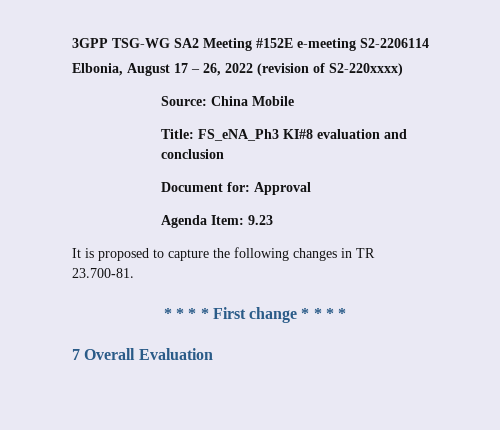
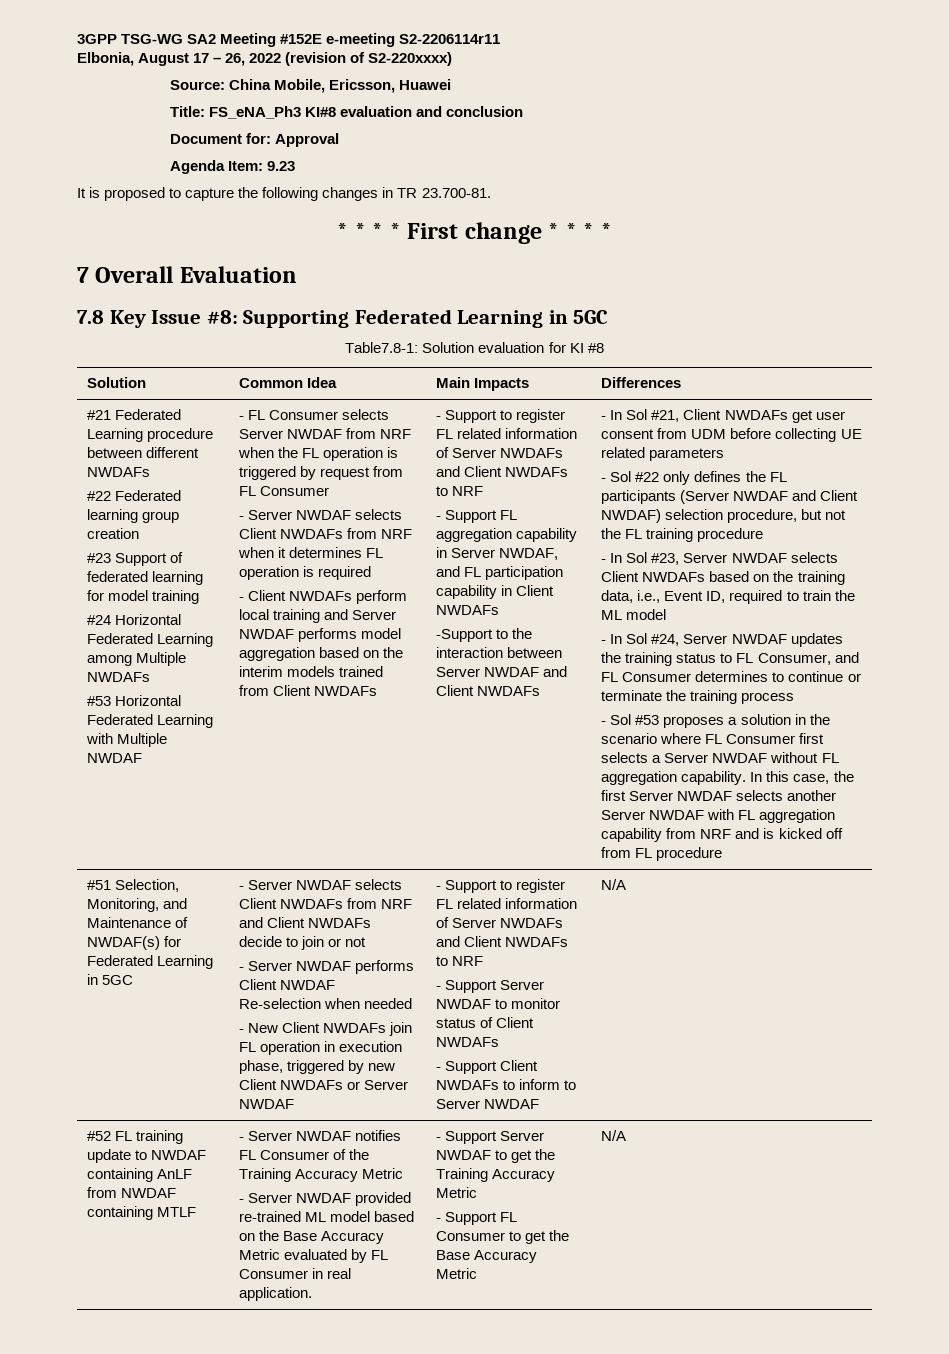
[360,38,429,48] S2-2206114 -> [399,34,501,44] S2-2206114r11
[252,96,295,106] Mobile -> [273,79,451,93] Mobile, Ericsson, Huawei
(213, 354) none -> [77,309,609,328] [345,342,604,353] [87,377,147,388] [239,377,338,388] [436,377,530,391] [601,377,682,388] [87,409,182,420] [87,428,214,442] [87,447,200,458] [87,467,151,477] [87,490,182,501] [87,509,180,523] [87,528,140,539] [87,552,184,566] [87,571,204,585] [87,590,200,604] [87,614,182,625] [87,633,214,647] [87,652,187,666] [87,672,151,682] [87,695,182,706] [87,714,214,728] [86,733,168,747] [87,753,143,763] [239,409,390,420] [239,428,412,439] [238,447,399,461] [239,466,404,480] [239,486,330,496] [239,509,403,520] [239,528,413,539] [238,547,384,558] [239,566,372,580] [239,590,408,604] [239,609,397,623] [239,628,402,642] [239,647,404,661] [239,666,384,677] [239,685,378,696] [436,409,566,423] [436,428,578,439] [436,447,564,458] [436,466,569,477] [436,486,484,496] [436,510,518,523] [436,528,578,542] [436,547,559,560] [436,566,564,580] [436,585,555,599] [436,605,500,615] [436,628,533,642] [436,647,563,658] [436,666,568,677] [436,685,541,696] [601,409,845,423] [601,428,862,442] [601,447,725,461] [601,471,787,485] [601,490,859,504] [601,509,847,523] [601,528,764,542] [601,552,838,565] [601,571,845,585] [601,590,855,604] [601,609,667,620] [601,633,843,647] [601,652,859,666] [601,671,861,682] [601,690,795,704] [601,714,830,728] [601,733,825,744] [601,752,839,763] [601,771,854,785] [601,790,837,801] [601,809,836,823] [601,828,843,842] [601,847,723,861] [87,879,180,892] [87,898,188,912] [87,917,189,928] [87,936,182,950] [87,955,214,969] [87,974,134,985] [239,879,403,890] [239,898,413,909] [239,917,372,928] [239,936,367,950] [239,960,415,974] [239,979,336,990] [239,998,413,1009] [239,1022,413,1036] [239,1041,403,1055] [239,1060,396,1074] [239,1079,409,1090] [239,1099,295,1109] [436,879,566,893] [436,898,578,909] [436,917,564,928] [436,936,569,947] [436,956,484,966] [436,980,545,993] [436,998,561,1009] [436,1017,535,1028] [436,1037,500,1047] [436,1060,539,1074] [436,1079,577,1090] [436,1099,540,1109] [601,879,627,890] [87,1130,184,1144] [87,1149,207,1163] [87,1168,193,1182] [87,1187,177,1198] [87,1206,197,1220] [239,1130,402,1141] [239,1149,370,1160] [239,1168,404,1182] [239,1192,412,1206] [239,1211,415,1222] [239,1230,385,1244] [239,1249,389,1263] [239,1268,352,1279] [239,1287,313,1301] [436,1131,545,1144] [436,1149,556,1163] [436,1168,556,1182] [436,1187,478,1198] [436,1212,518,1225] [436,1230,570,1244] [436,1250,538,1263] [436,1268,478,1279] [601,1130,627,1141] // 7.8 Key Issue #8: Supporting Federated Learning in 5GC // Table7.8-1: Solution evaluation for KI #8 // Solution | Common Idea | Main Impacts | Differences // #21 Federated Learning procedure between different NWDAFs // #22 Federated learning group creation // #23 Support of federated learning for model training // #24 Horizontal Federated Learning among Multiple NWDAFs // #53 Horizontal Federated Learning with Multiple NWDAF | - FL Consumer selects Server NWDAF from NRF when the FL operation is triggered by request from FL Consumer // - Server NWDAF selects Client NWDAFs from NRF when it determines FL operation is required // - Client NWDAFs perform local training and Server NWDAF performs model aggregation based on the interim models trained from Client NWDAFs | - Support to register FL related information of Server NWDAFs and Client NWDAFs to NRF // - Support FL aggregation capability in Server NWDAF, and FL participation capability in Client NWDAFs // -Support to the interaction between Server NWDAF and Client NWDAFs | - In Sol #21, Client NWDAFs get user consent from UDM before collecting UE related parameters // - Sol #22 only defines the FL participants (Server NWDAF and Client NWDAF) selection procedure, but not the FL training procedure // - In Sol #23, Server NWDAF selects Client NWDAFs based on the training data, i.e., Event ID, required to train the ML model // - In Sol #24, Server NWDAF updates the training status to FL Consumer, and FL Consumer determines to continue or terminate the training process // - Sol #53 proposes a solution in the scenario where FL Consumer first selects a Server NWDAF without FL aggregation capability. In this case, the first Server NWDAF selects another Server NWDAF with FL aggregation capability from NRF and is kicked off from FL procedure // #51 Selection, Monitoring, and Maintenance of NWDAF(s) for Federated Learning in 5GC | - Server NWDAF selects Client NWDAFs from NRF and Client NWDAFs decide to join or not // - Server NWDAF performs Client NWDAF Re-selection when needed // - New Client NWDAFs join FL operation in execution phase, triggered by new Client NWDAFs or Server NWDAF | - Support to register FL related information of Server NWDAFs and Client NWDAFs to NRF // - Support Server NWDAF to monitor status of Client NWDAFs // - Support Client NWDAFs to inform to Server NWDAF | N/A // #52 FL training update to NWDAF containing AnLF from NWDAF containing MTLF | - Server NWDAF notifies FL Consumer of the Training Accuracy Metric // - Server NWDAF provided re-trained ML model based on the Base Accuracy Metric evaluated by FL Consumer in real application. | - Support Server NWDAF to get the Training Accuracy Metric // - Support FL Consumer to get the Base Accuracy Metric | N/A

